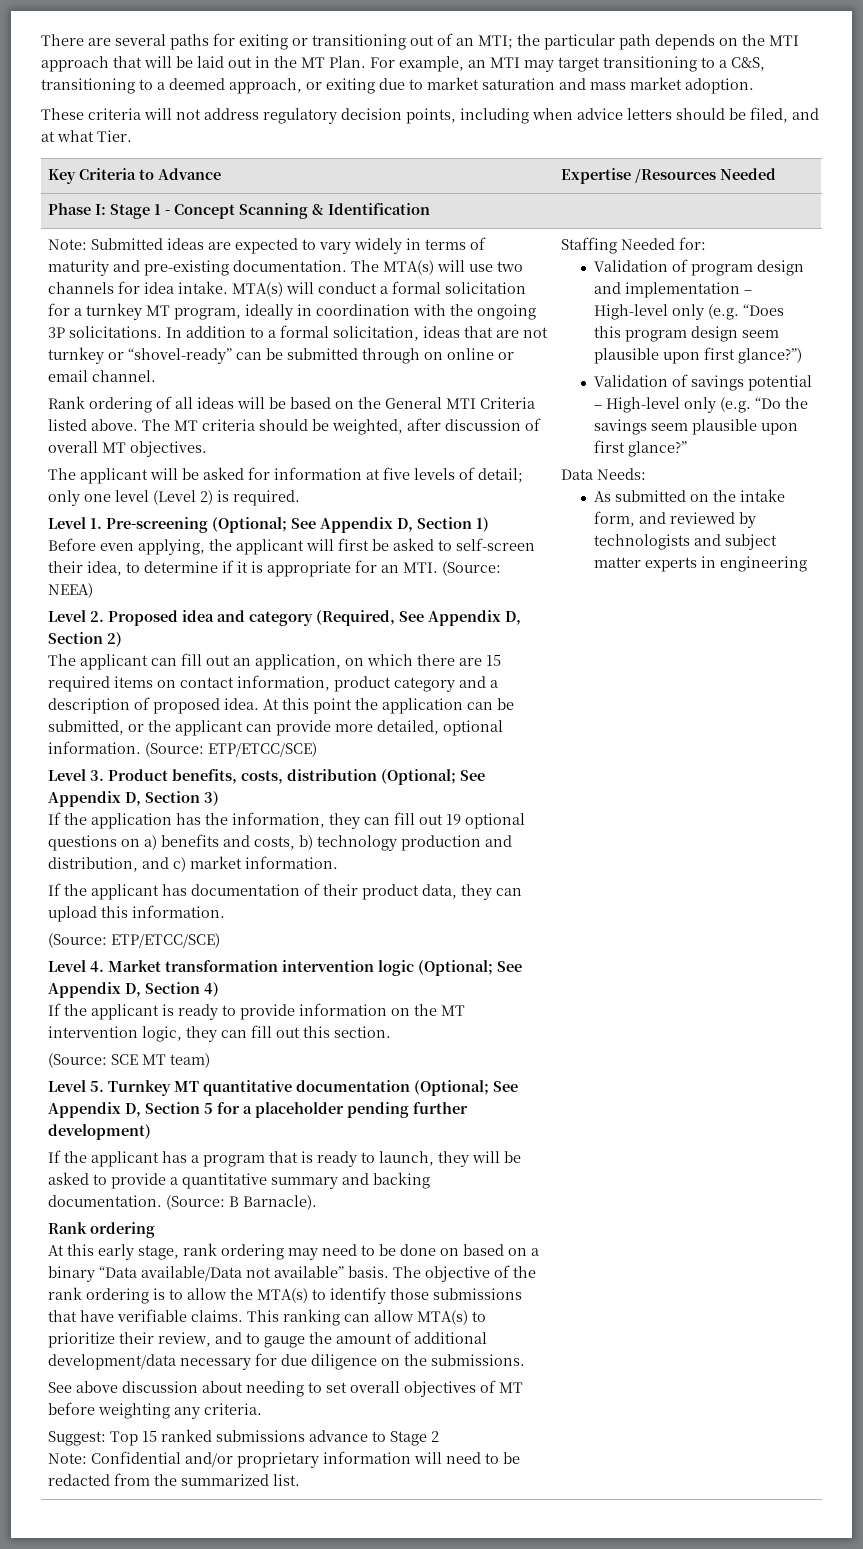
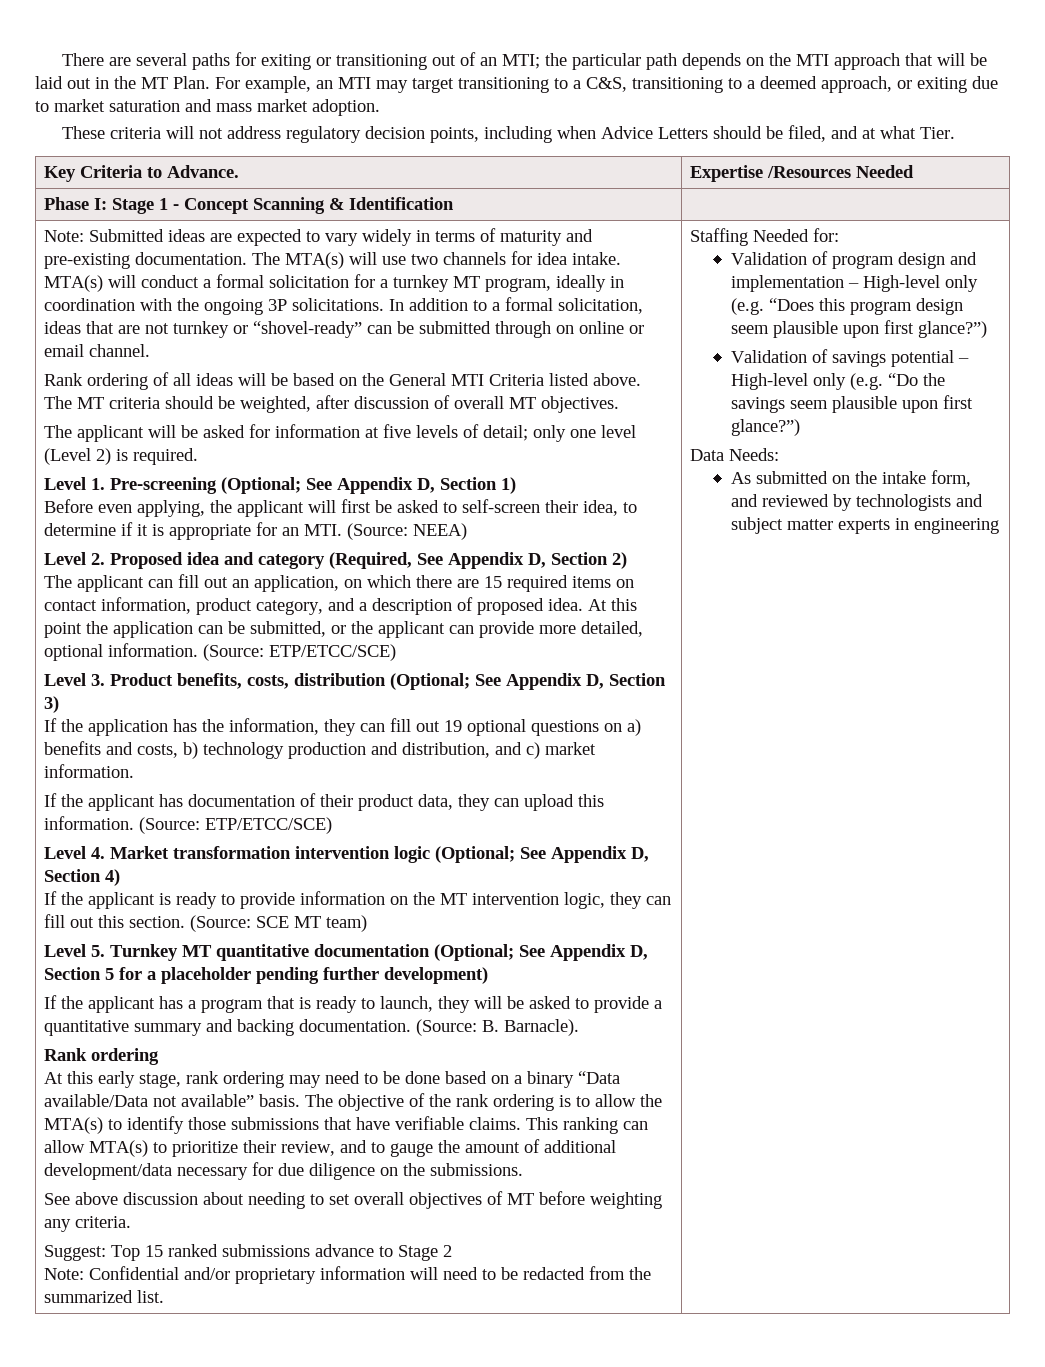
[577,108,672,120] advice letters -> [601,126,709,139] Advice Letters
[158,168,222,180] Advance -> [166,165,239,178] Advance.
[394,677,456,692] category -> [255,600,323,615] category,
(226, 911) // -> (134, 823) none
(392, 1032) // -> (185, 922) none
[229,1196,240,1207] B -> [481,1020,499,1032] B.
[440,1248,460,1256] on -> (440, 1077) none
[627,441,687,457] glance?” -> [730,419,800,436] glance?”)

